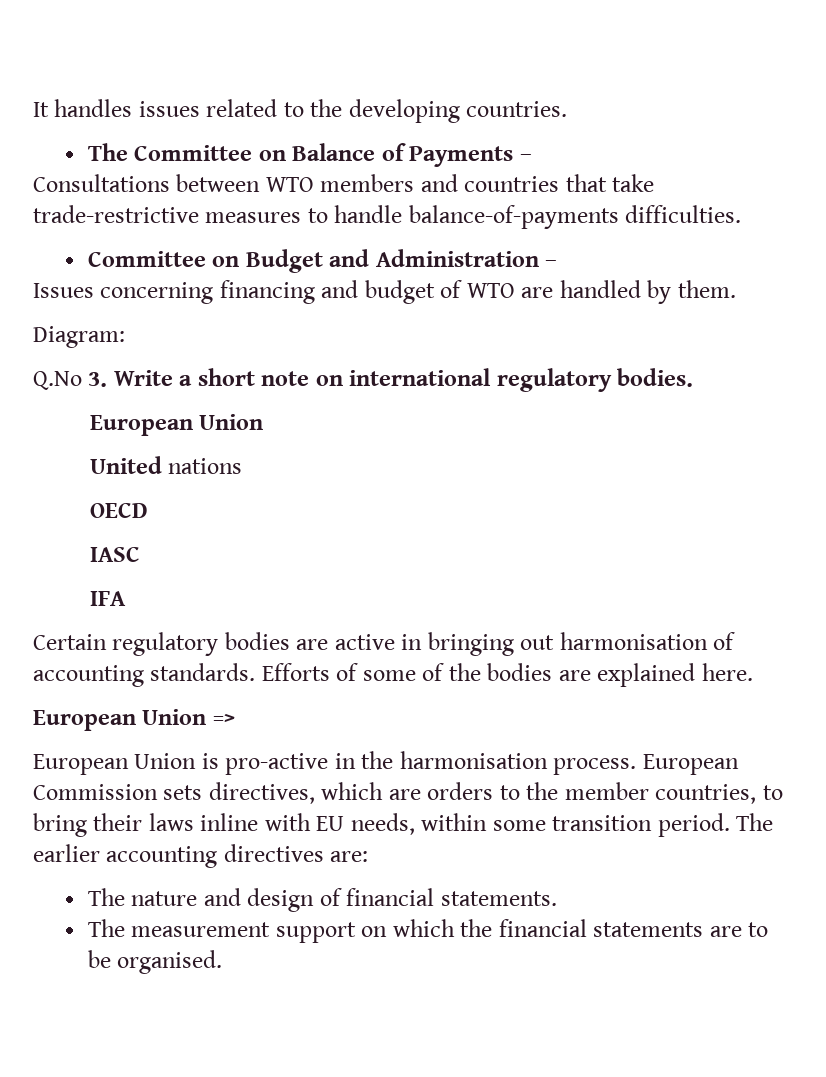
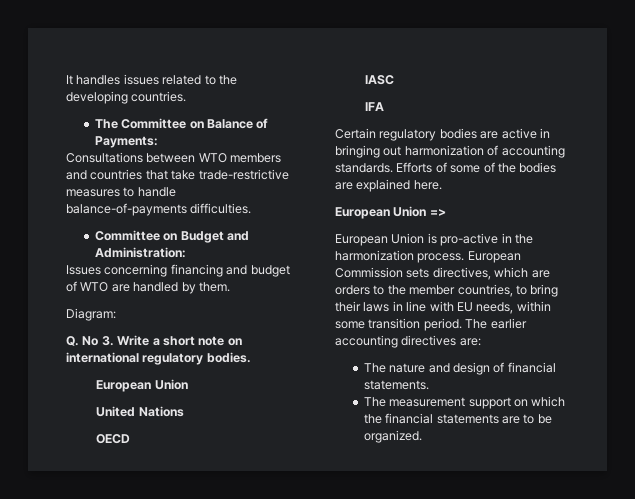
[409,146,532,167] Payments – -> [94,136,158,148] Payments:
[375,249,558,267] Administration – -> [94,247,186,258] Administration:
[33,371,82,390] Q.No -> [66,336,99,346] Q. No
[168,458,243,474] nations -> [138,406,184,417] Nations
[559,632,708,650] harmonisation -> [404,145,484,156] harmonization
[399,751,548,769] harmonisation -> [335,250,414,261] harmonization
[200,813,259,831] inline -> [392,301,427,312] in line
[117,950,223,974] organised. -> [363,430,422,443] organized.

